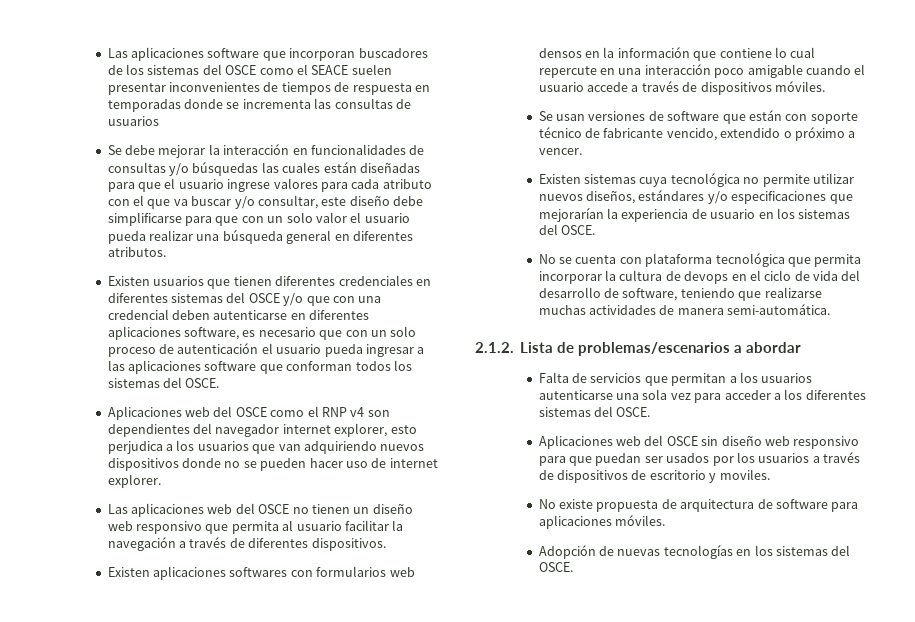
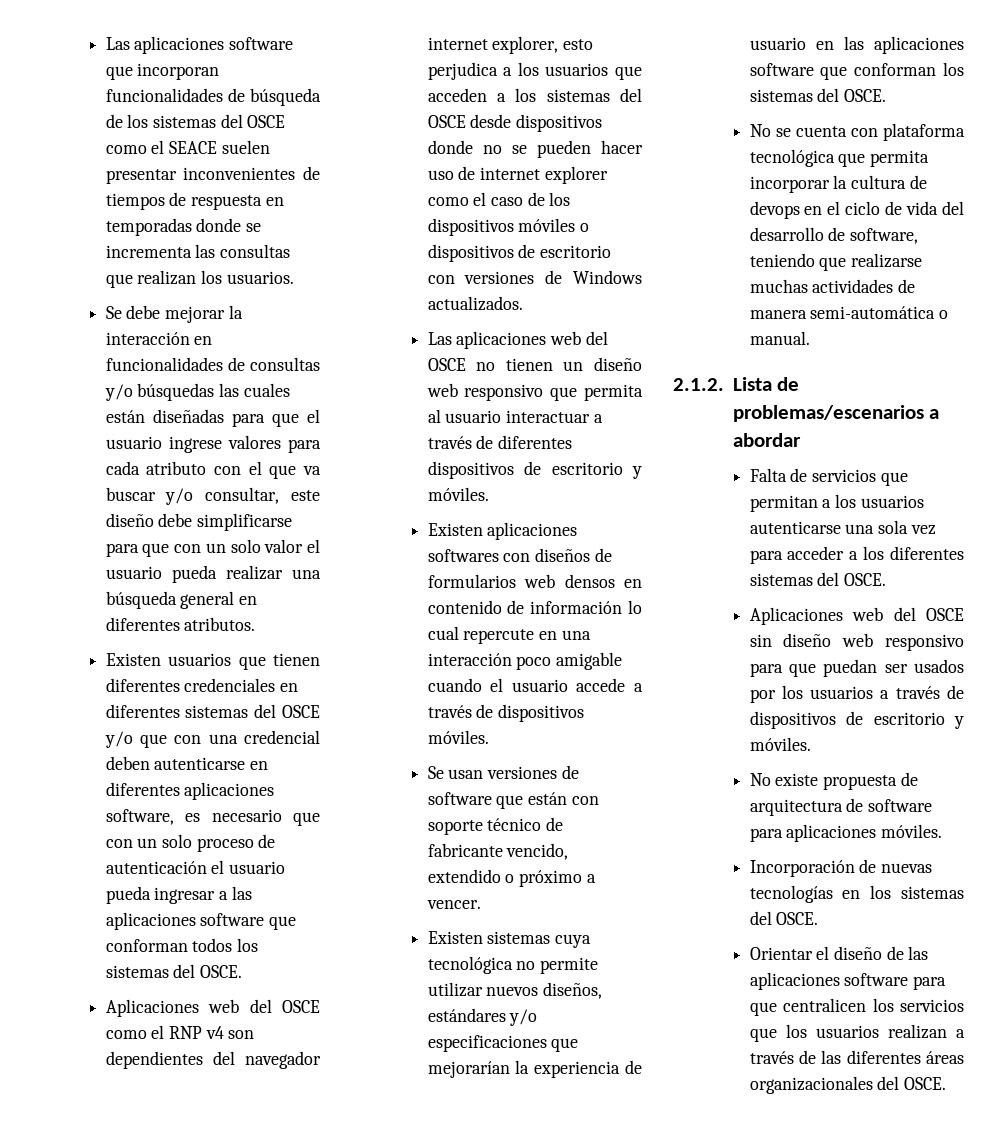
[358,48,428,58] buscadores -> [105,88,321,106] funcionalidades de búsqueda
[395,99,411,109] [107,116,159,126] de usuarios -> [105,270,294,288] que realizan los usuarios.
[278,441,425,454] van adquiriendo nuevos -> [427,88,642,102] [427,114,512,128] acceden a los sistemas del OSCE desde
[107,474,161,488] explorer. -> [544,166,608,184] [427,192,571,206] [427,218,590,236] [427,244,612,262] [427,270,642,284] [427,296,523,311] explorer como el caso de los dispositivos móviles o dispositivos de escritorio con versiones de Windows actualizados.
[344,520,404,531] [107,537,176,551] facilitar la navegación -> [506,410,591,423] interactuar
[311,538,386,551] dispositivos. -> [427,461,642,479] [427,487,489,501] dispositivos de escritorio y móviles.
(313, 573) none -> [535,548,612,562] diseños de
[603,47,772,61] la información que contiene -> [427,600,623,614] contenido de información
(774, 215) none -> [843,36,964,54] [749,63,937,80] las aplicaciones software que conforman
[727,304,831,315] semi-automática. -> [810,306,949,319] [749,331,810,345] semi-automática o manual.
[719,469,770,480] moviles. -> [749,737,811,751] móviles.
[538,545,596,559] Adopción -> [749,860,855,877] Incorporación
(573, 567) none -> [749,946,929,960] [749,972,947,990] [749,998,964,1016] [749,1024,965,1042] [749,1050,964,1064] [749,1076,947,1094] // Orientar el diseño de las aplicaciones software para que centralicen los servicios que los usuarios realizan a través de las diferentes áreas organizacionales del OSCE.

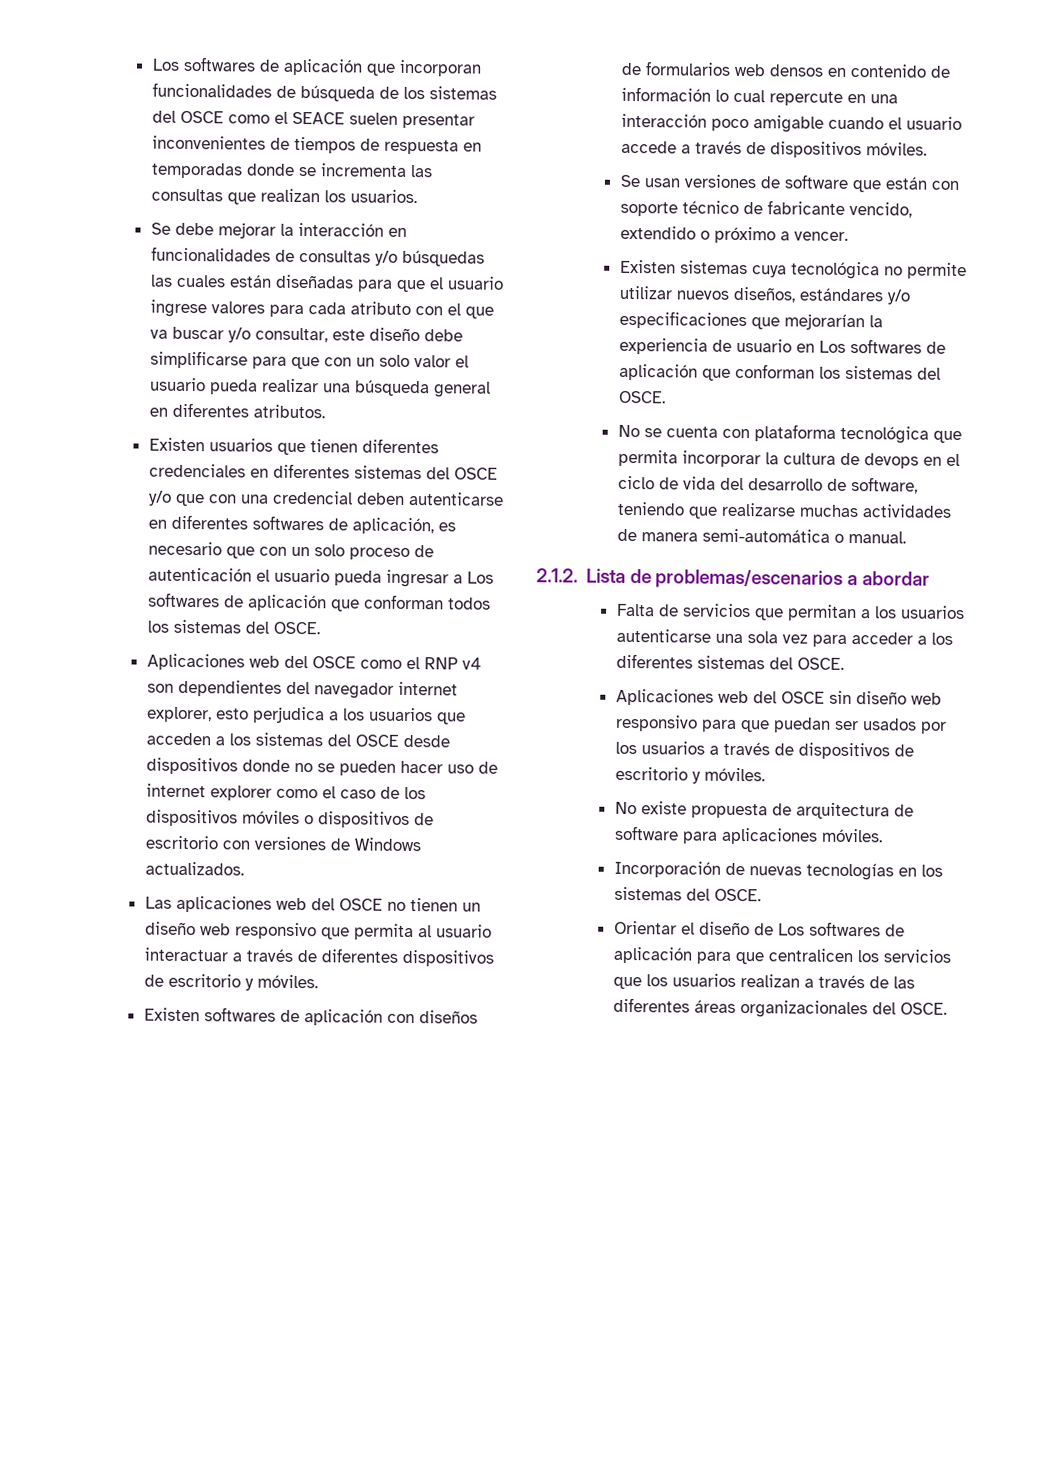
[105,36,294,54] Las aplicaciones software -> [151,56,363,76] Los softwares de aplicación
[184,782,275,800] [105,809,174,825] aplicaciones software, -> [251,515,434,535] softwares de aplicación,
[231,886,252,900] [105,912,265,930] las aplicaciones software -> [466,571,494,584] [147,592,327,612] Los softwares de aplicación
[487,522,578,540] [427,549,499,562] aplicaciones softwares -> [203,1007,383,1026] softwares de aplicación
[843,36,964,54] [749,63,814,76] las aplicaciones software -> [818,338,946,354] [618,363,698,381] Los softwares de aplicación
[908,946,929,960] [749,972,909,990] las aplicaciones software -> [777,921,905,937] [612,946,693,964] Los softwares de aplicación

